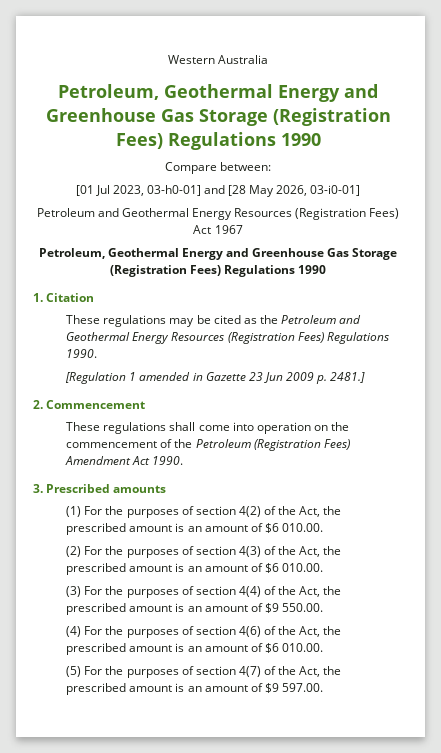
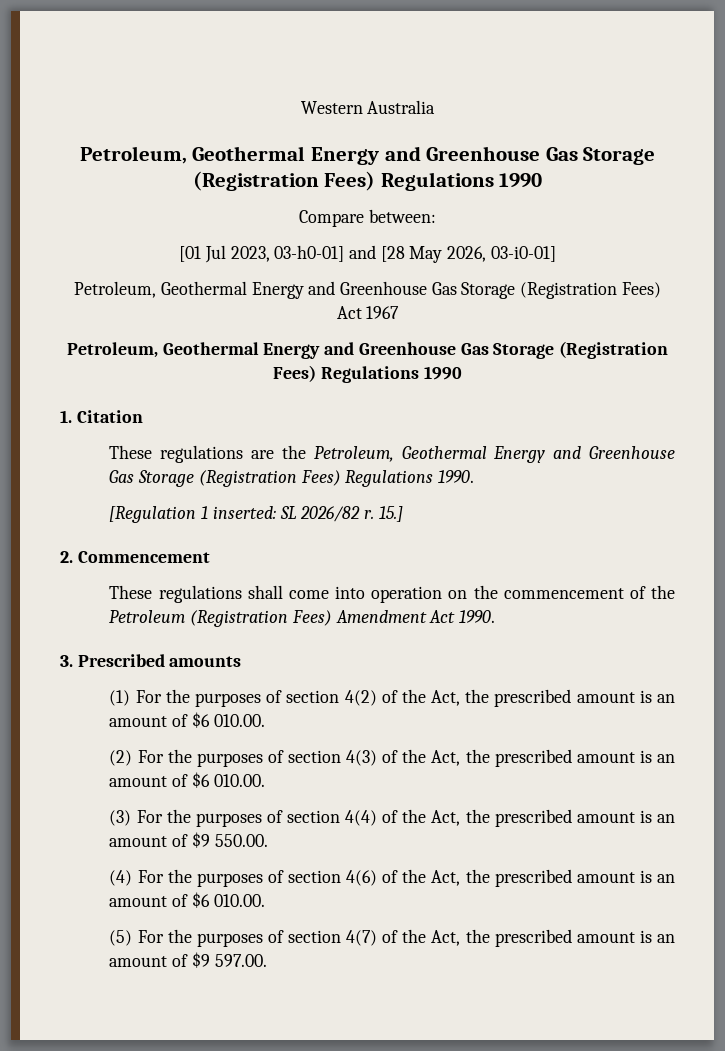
[36,208,293,220] Petroleum and Geothermal Energy Resources -> [74,281,516,299] Petroleum, Geothermal Energy and Greenhouse Gas Storage
[169,315,362,327] [66,332,225,344] may be cited as the Petroleum and Geothermal Energy Resources -> [251,445,675,463] [109,470,195,487] are the Petroleum, Geothermal Energy and Greenhouse Gas Storage
[139,372,366,384] amended in Gazette 23 Jun 2009 p. 2481.] -> [212,506,403,522] inserted: SL 2026/82 r. 15.]

